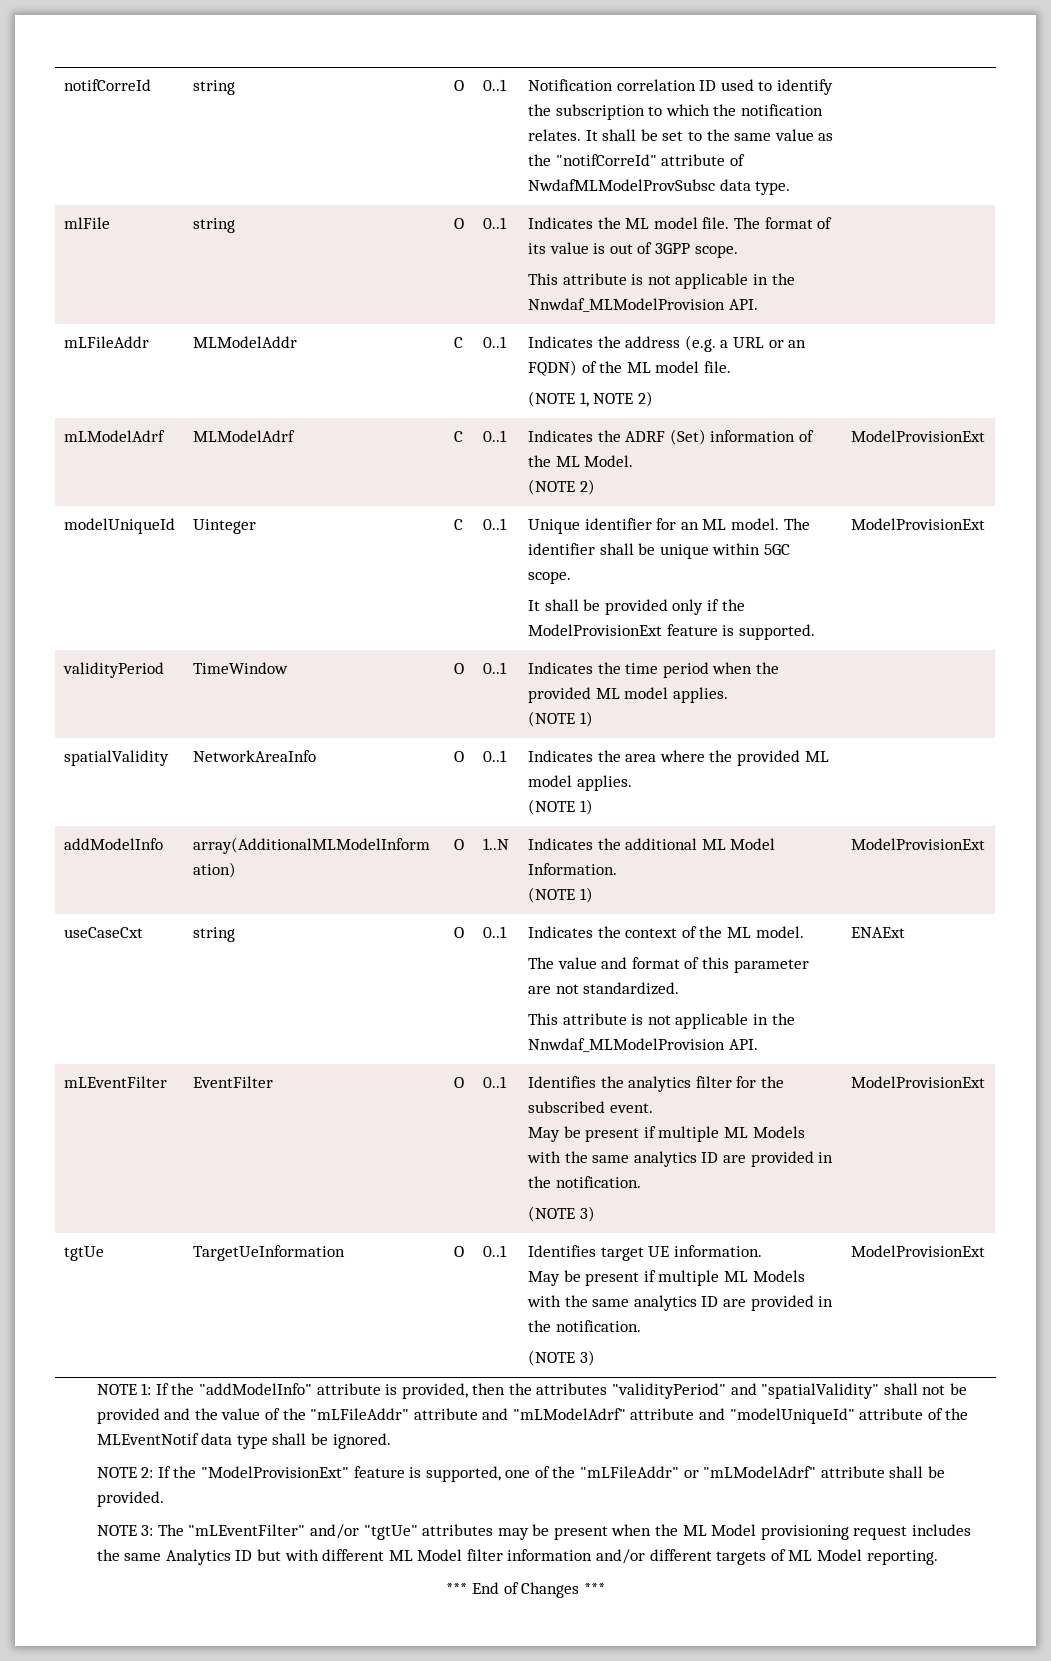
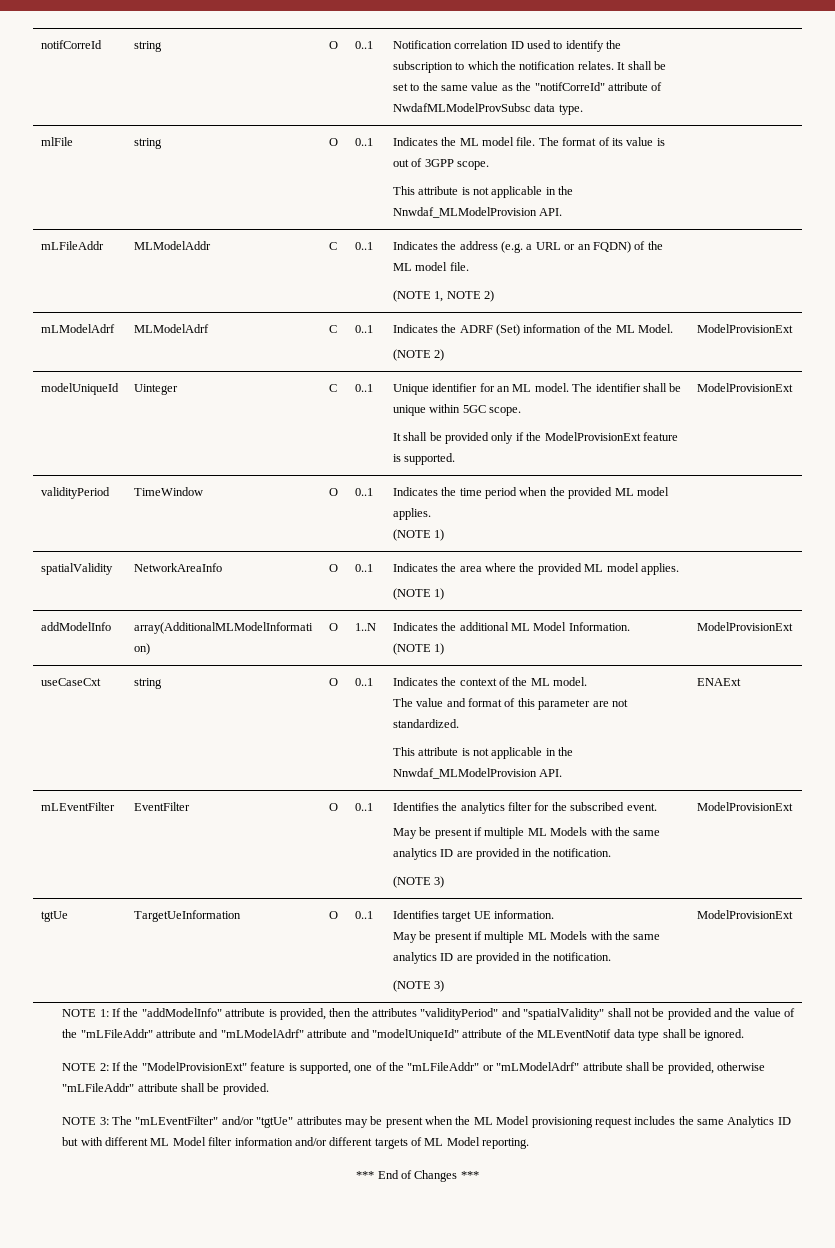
(946, 1472) none -> [667,1062,766,1074] [62,1083,220,1092] provided, otherwise "mLFileAddr" attribute shall be

